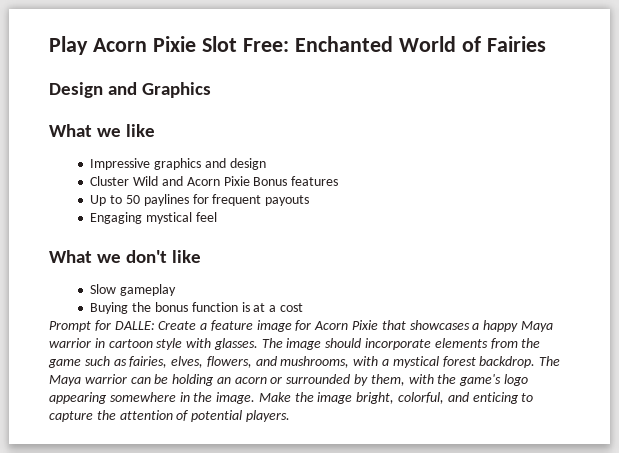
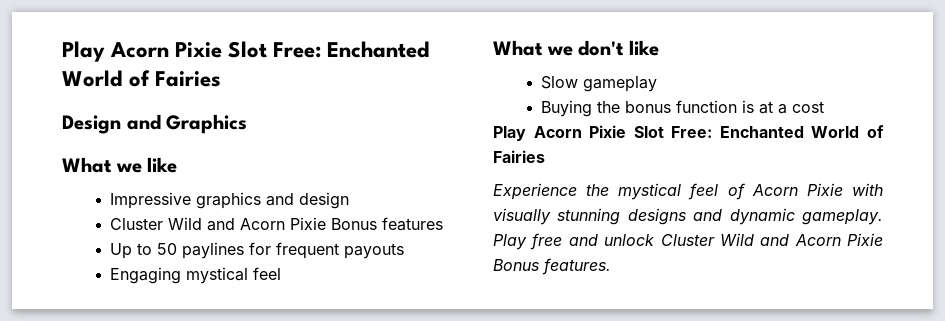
[49,320,553,332] [49,338,541,350] [48,356,561,368] [49,374,528,386] [49,392,534,404] [49,410,290,422] Prompt for DALLE: Create a feature image for Acorn Pixie that showcases a happy Maya warrior in cartoon style with glasses. The image should incorporate elements from the game such as fairies, elves, flowers, and mushrooms, with a mystical forest backdrop. The Maya warrior can be holding an acorn or surrounded by them, with the game's logo appearing somewhere in the image. Make the image bright, colorful, and enticing to capture the attention of potential players. -> [493,125,884,141] [493,150,545,163] [493,183,883,200] [493,208,883,225] [493,233,883,250] [493,258,611,275] Play Acorn Pixie Slot Free: Enchanted World of Fairies // Experience the mystical feel of Acorn Pixie with visually stunning designs and dynamic gameplay. Play free and unlock Cluster Wild and Acorn Pixie Bonus features.

